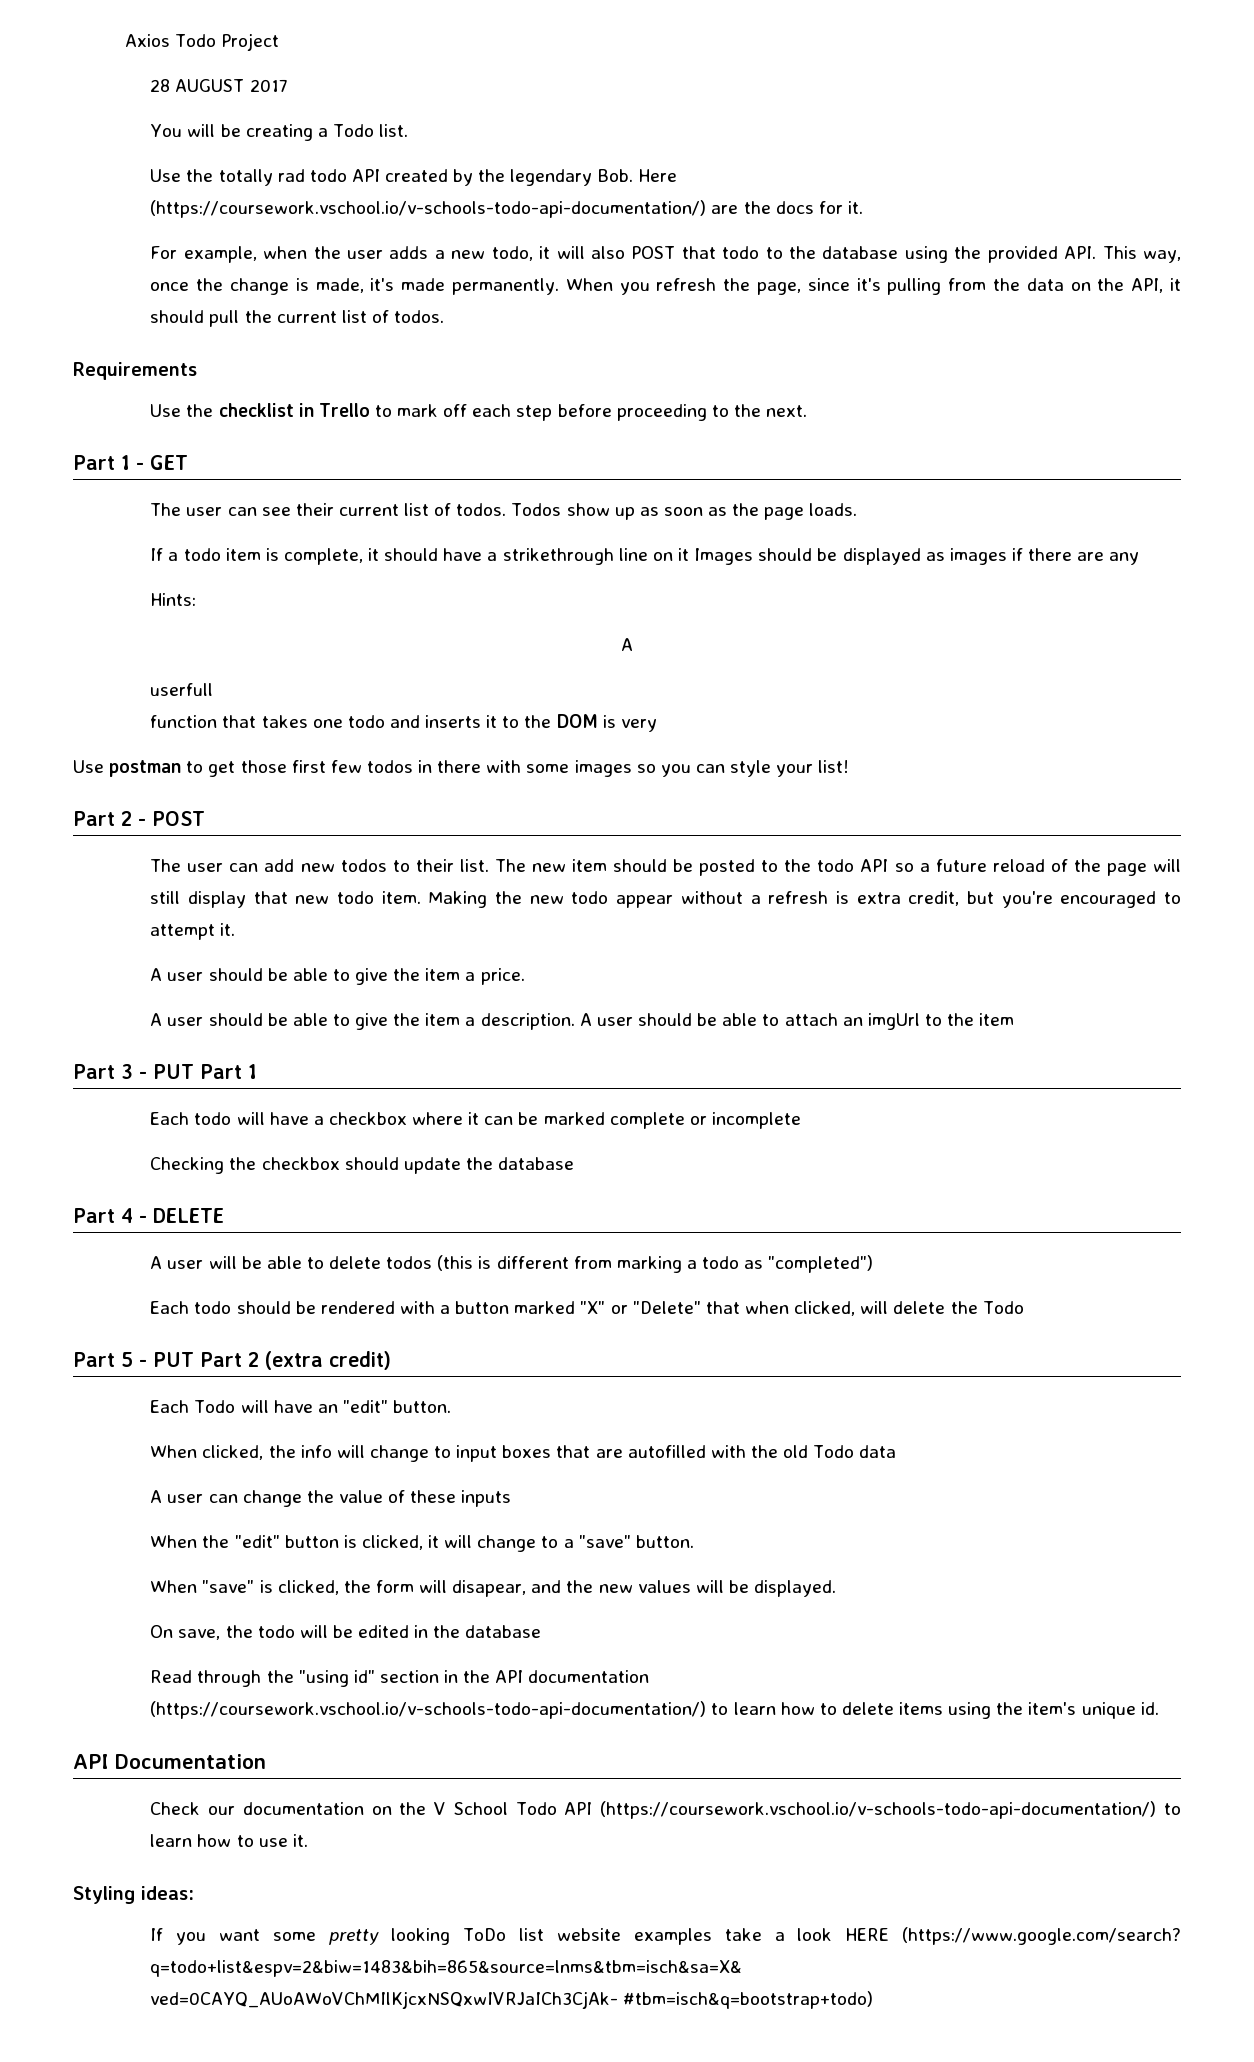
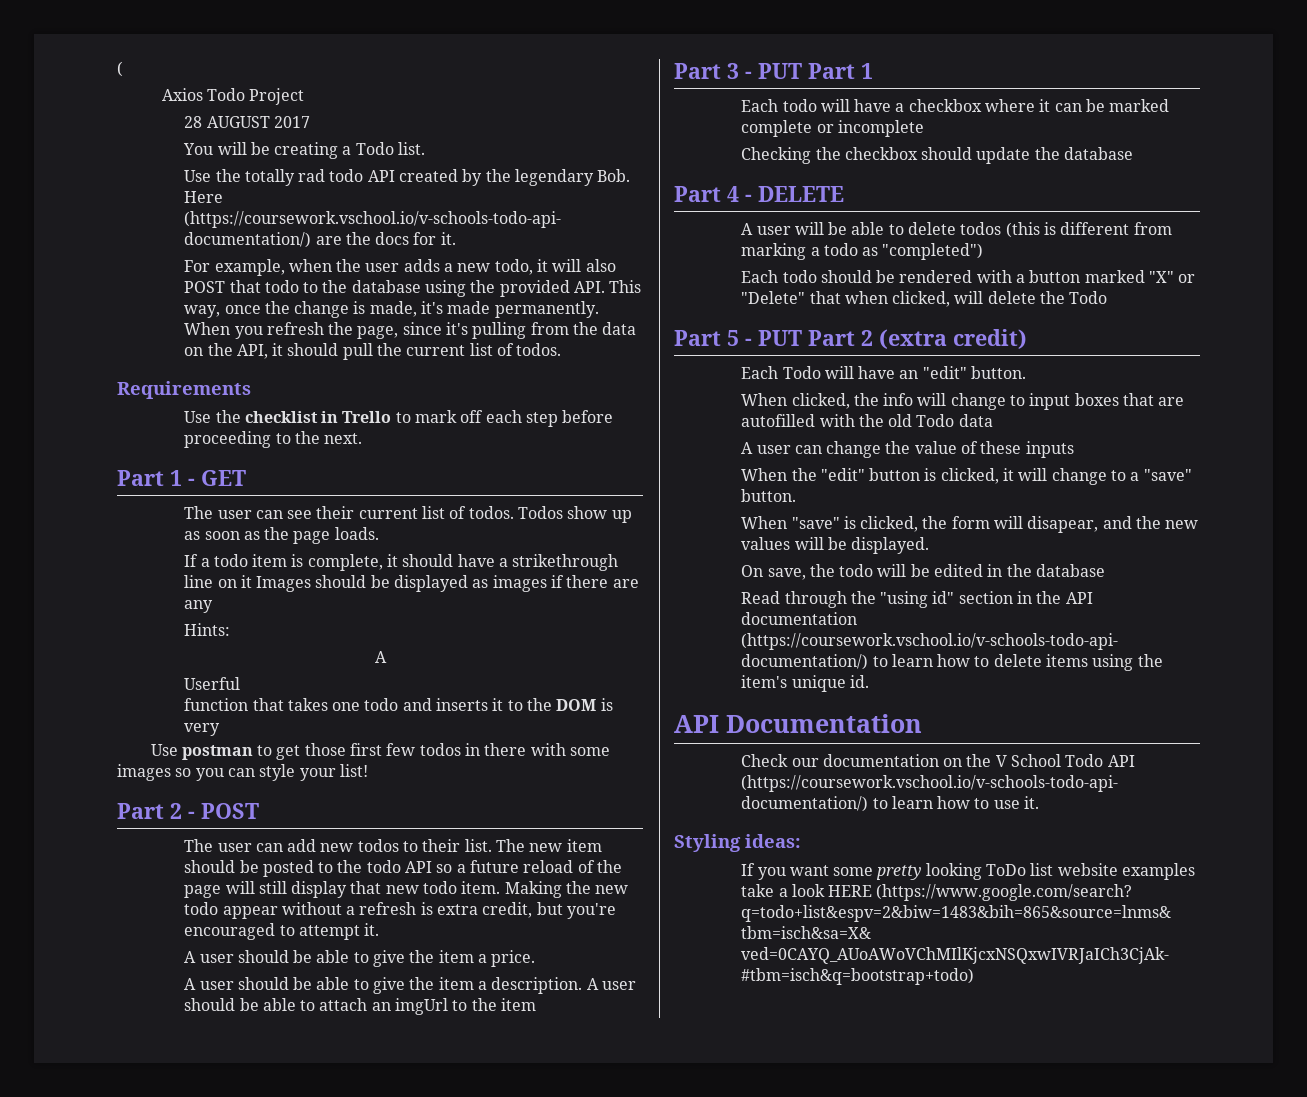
(124, 40) none -> [117,61,123,77] ( //
[150,683,214,696] userfull -> [184,677,241,690] Userful

